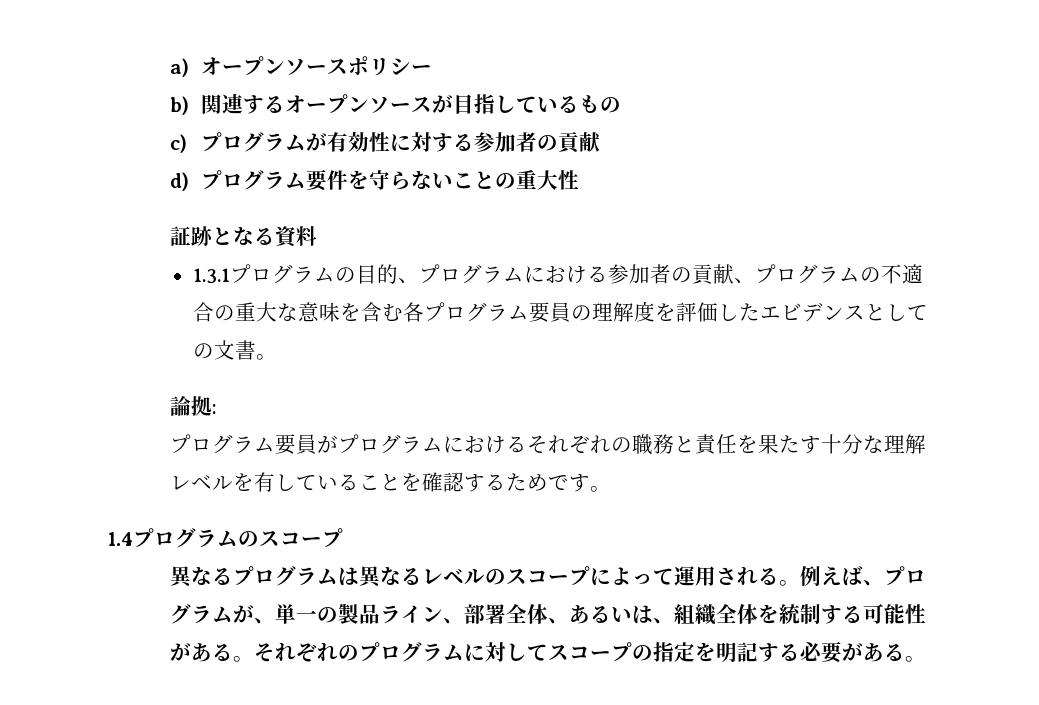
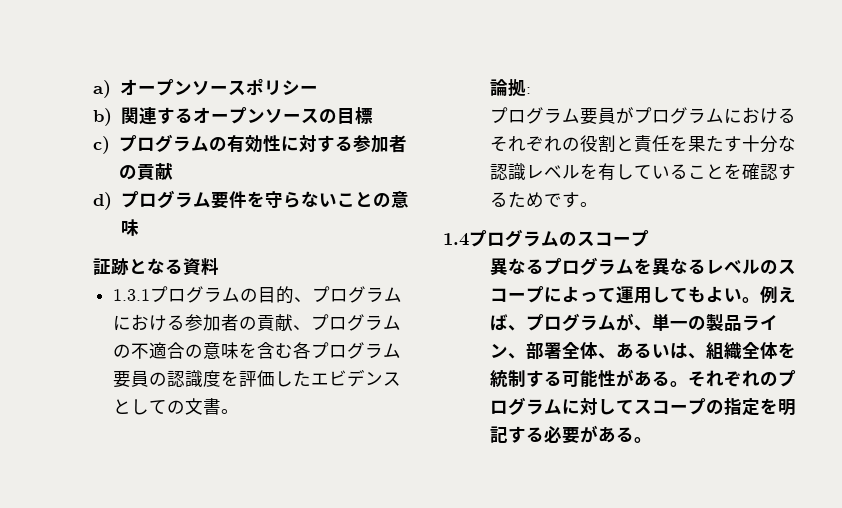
[432,94,622,114] が目指しているもの -> [319,107,374,124] の目標
[306,133,328,151] が -> [209,137,228,152] の
[516,170,580,190] 重大性 -> [391,191,410,208] [121,219,140,236] 意味
[234,302,298,322] 重大な -> (203, 351) none
[591,302,634,322] 理解 -> [166,370,203,388] 認識
[631,434,674,455] 職務 -> [580,135,617,152] 役割
[883,434,926,454] 理解 -> [490,163,527,181] 認識
[337,567,359,586] は -> [634,258,653,275] を
[715,566,779,585] される -> [652,286,743,303] してもよい

